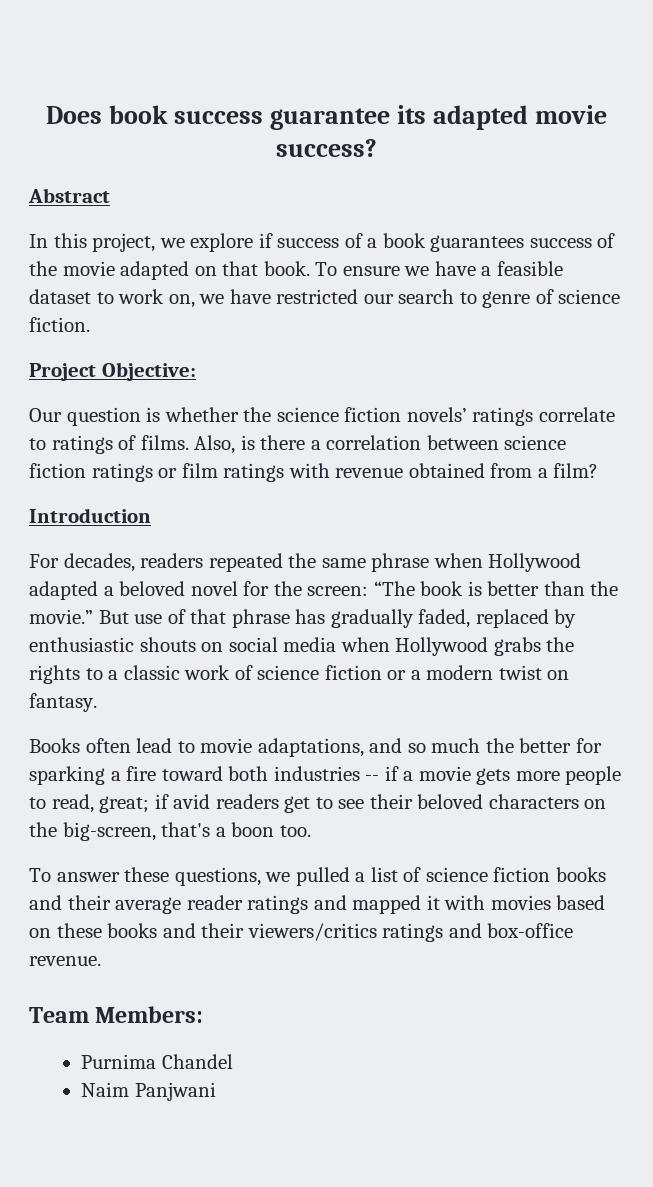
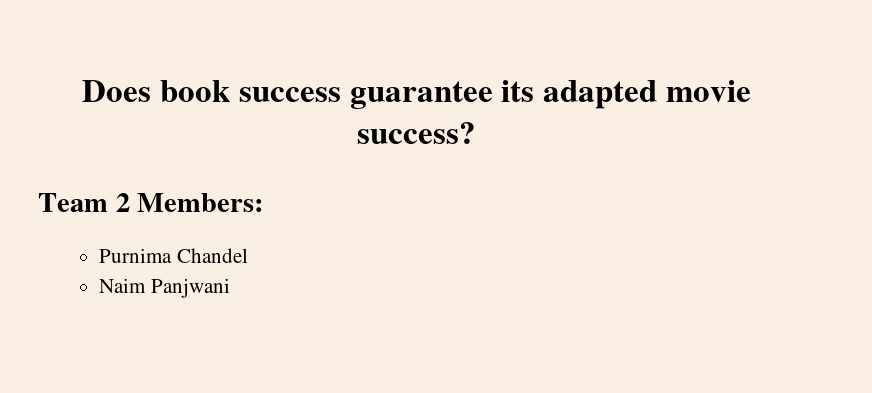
[28,188,110,203] [29,233,616,252] [29,261,563,280] [29,289,621,308] [29,317,90,332] [29,362,196,381] [29,407,615,426] [29,435,567,454] [29,463,599,482] [29,508,151,523] [29,553,582,572] [29,581,619,600] [29,609,577,628] [29,637,575,656] [29,665,570,684] [29,693,97,712] [29,738,602,757] [29,766,622,785] [29,794,607,813] [29,822,311,841] [29,867,606,886] [29,895,606,914] [29,923,574,942] [29,956,101,966] // Abstract // In this project, we explore if success of a book guarantees success of the movie adapted on that book. To ensure we have a feasible dataset to work on, we have restricted our search to genre of science fiction. // Project Objective: // Our question is whether the science fiction novels’ ratings correlate to ratings of films. Also, is there a correlation between science fiction ratings or film ratings with revenue obtained from a film? // Introduction // For decades, readers repeated the same phrase when Hollywood adapted a beloved novel for the screen: “The book is better than the movie.” But use of that phrase has gradually faded, replaced by enthusiastic shouts on social media when Hollywood grabs the rights to a classic work of science fiction or a modern twist on fantasy. // Books often lead to movie adaptations, and so much the better for sparking a fire toward both industries -- if a movie gets more people to read, great; if avid readers get to see their beloved characters on the big-screen, that's a boon too. // To answer these questions, we pulled a list of science fiction books and their average reader ratings and mapped it with movies based on these books and their viewers/critics ratings and box-office revenue. -> (476, 133) none
(89, 1015) none -> [115,193,130,212] 2

